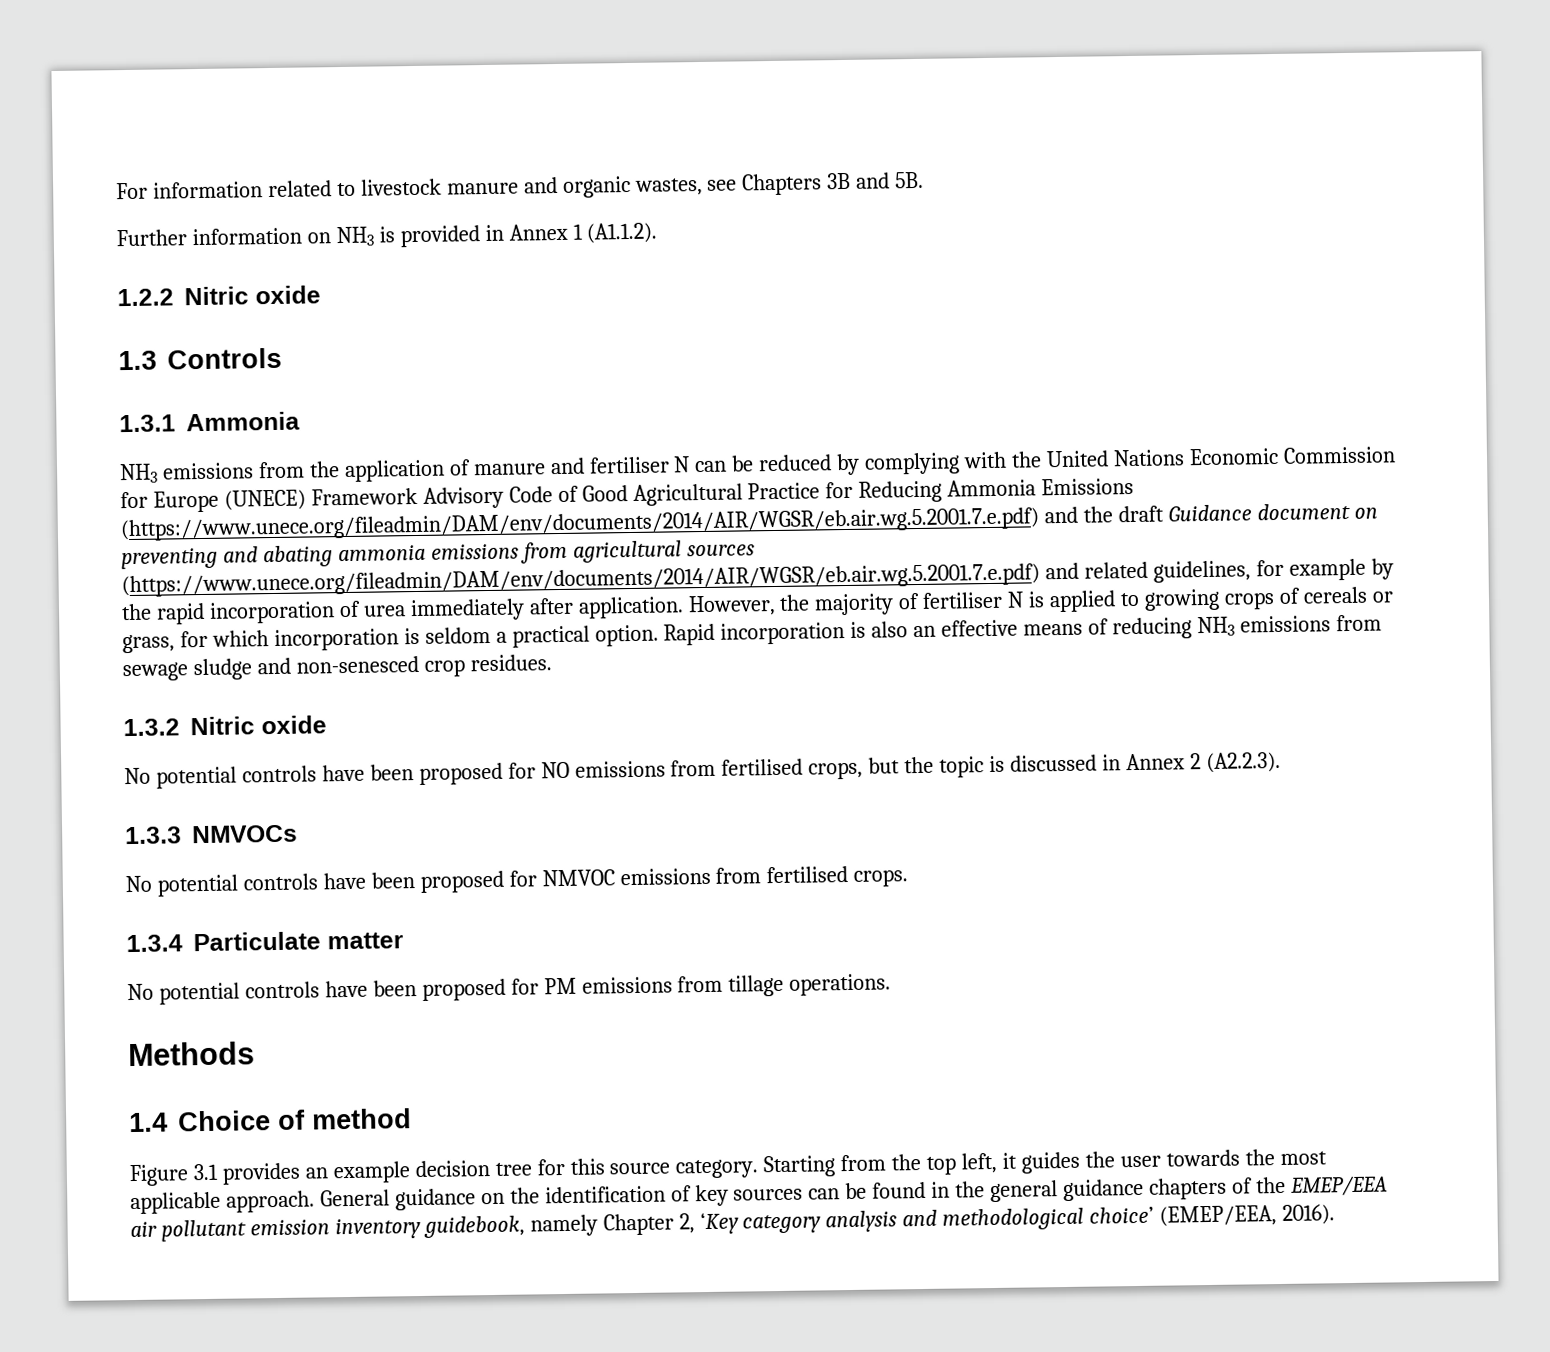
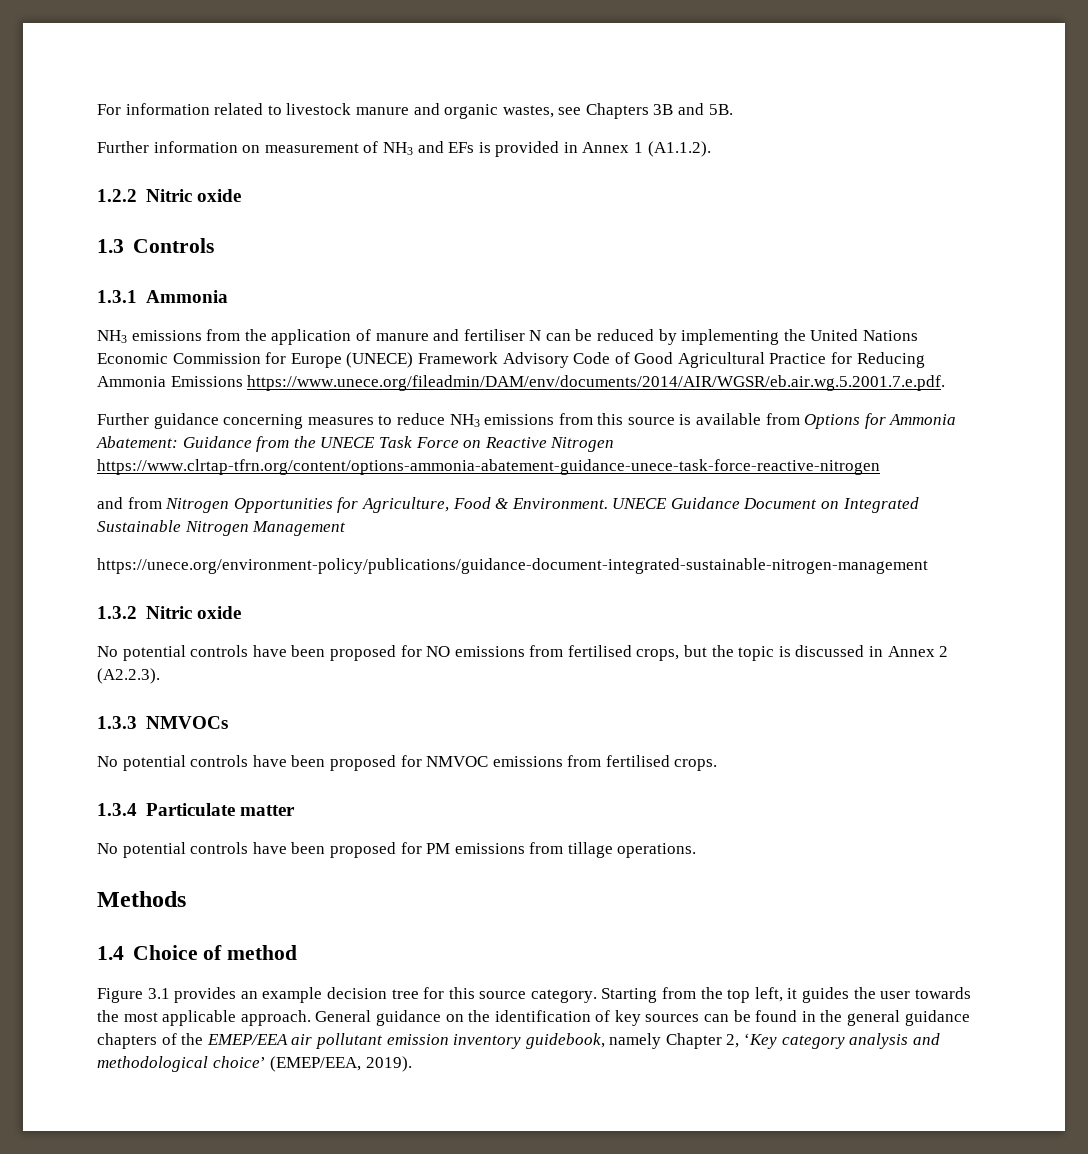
[335,226,374,247] NH3 -> [264,141,475,155] measurement of NH3 and EFs
[864,451,1008,475] complying with -> [681,329,780,345] implementing
[120,502,1378,542] [121,540,755,570] [121,558,1394,598] [121,586,1394,625] [122,614,1382,654] [122,654,552,682] (https://www.unece.org/fileadmin/DAM/env/documents/2014/AIR/WGSR/eb.air.wg.5.2001.7.e.pdf) and the draft Guidance document on preventing and abating ammonia emissions from agricultural sources (https://www.unece.org/fileadmin/DAM/env/documents/2014/AIR/WGSR/eb.air.wg.5.2001.7.e.pdf) and related guidelines, for example by the rapid incorporation of urea immediately after application. However, the majority of fertiliser N is applied to growing crops of cereals or grass, for which incorporation is seldom a practical option. Rapid incorporation is also an effective means of reducing NH3 emissions from sewage sludge and non-senesced crop residues. -> [247,375,946,391] [97,413,957,429] [96,436,615,452] [97,459,880,475] [97,497,919,513] [97,520,347,536] [97,558,928,574] https://www.unece.org/fileadmin/DAM/env/documents/2014/AIR/WGSR/eb.air.wg.5.2001.7.e.pdf. // Further guidance concerning measures to reduce NH3 emissions from this source is available from Options for Ammonia Abatement: Guidance from the UNECE Task Force on Reactive Nitrogen https://www.clrtap-tfrn.org/content/options-ammonia-abatement-guidance-unece-task-force-reactive-nitrogen // and from Nitrogen Opportunities for Agriculture, Food & Environment. UNECE Guidance Document on Integrated Sustainable Nitrogen Management // https://unece.org/environment-policy/publications/guidance-document-integrated-sustainable-nitrogen-management
[1282,1204,1336,1225] 2016). -> [365,1056,412,1072] 2019).

